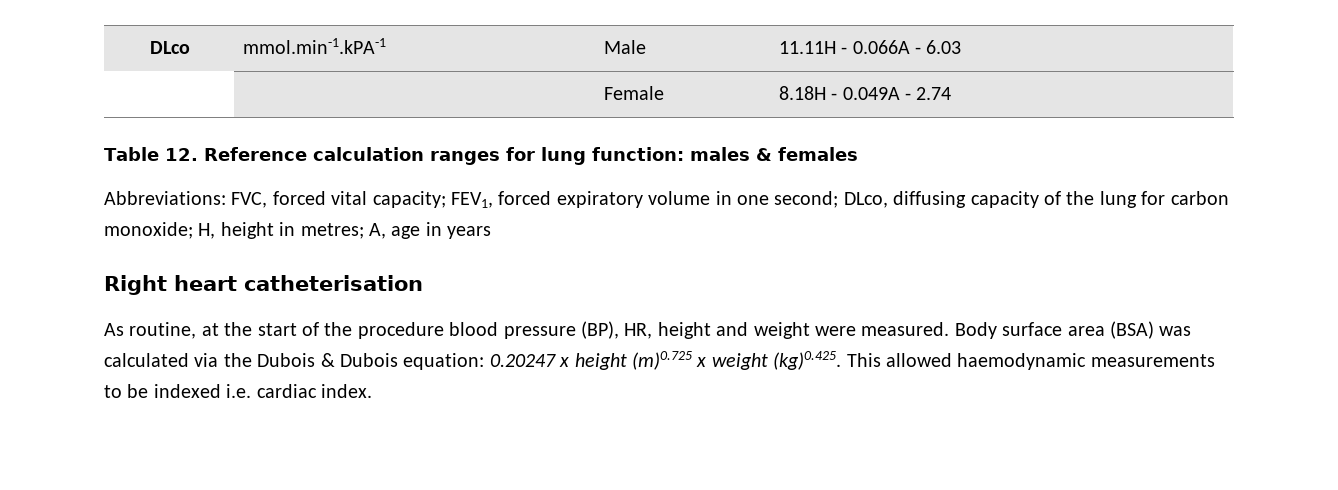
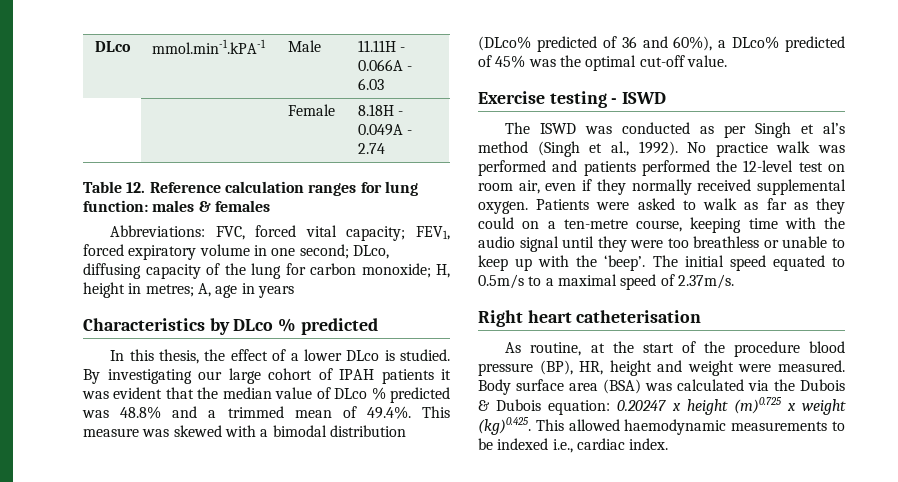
(492, 232) none -> [83,318,378,335] [110,349,450,364] [83,368,451,384] [82,387,451,403] [82,406,450,419] [83,425,406,437] [478,36,845,52] [478,55,727,71] [478,91,667,108] [505,122,845,138] [478,141,845,157] [478,160,845,176] [478,179,846,195] [478,198,845,214] [478,217,845,233] [478,236,845,252] [478,255,845,271] [478,274,734,290] // Characteristics by DLco % predicted // In this thesis, the effect of a lower DLco is studied. By investigating our large cohort of IPAH patients it was evident that the median value of DLco % predicted was 48.8% and a trimmed mean of 49.4%. This measure was skewed with a bimodal distribution (DLco% predicted of 36 and 60%), a DLco% predicted of 45% was the optimal cut-off value. // Exercise testing - ISWD // The ISWD was conducted as per Singh et al’s method (Singh et al., 1992). No practice walk was performed and patients performed the 12-level test on room air, even if they normally received supplemental oxygen. Patients were asked to walk as far as they could on a ten-metre course, keeping time with the audio signal until they were too breathless or unable to keep up with the ‘beep’. The initial speed equated to 0.5m/s to a maximal speed of 2.37m/s.
[226,384,252,398] i.e. -> [552,439,573,453] i.e.,

